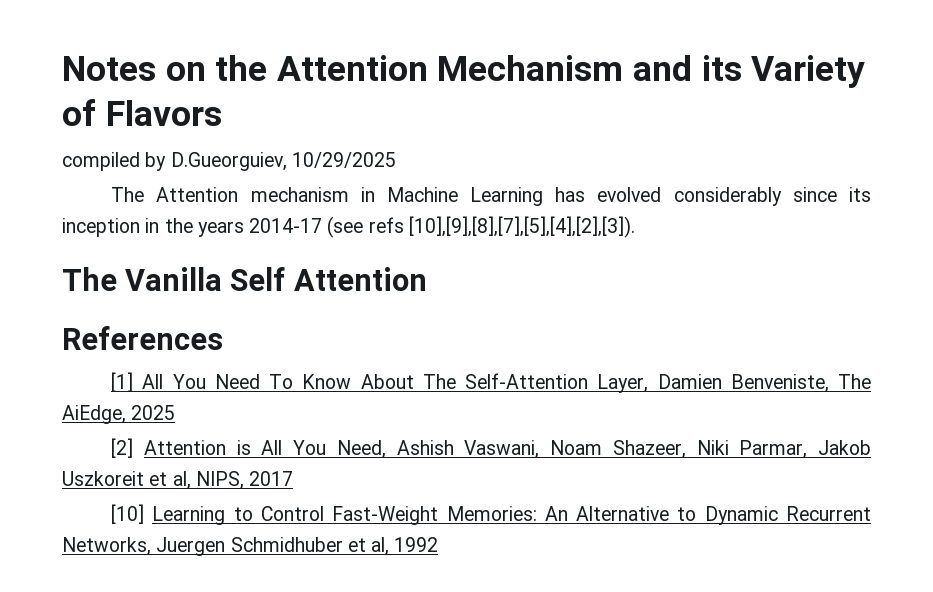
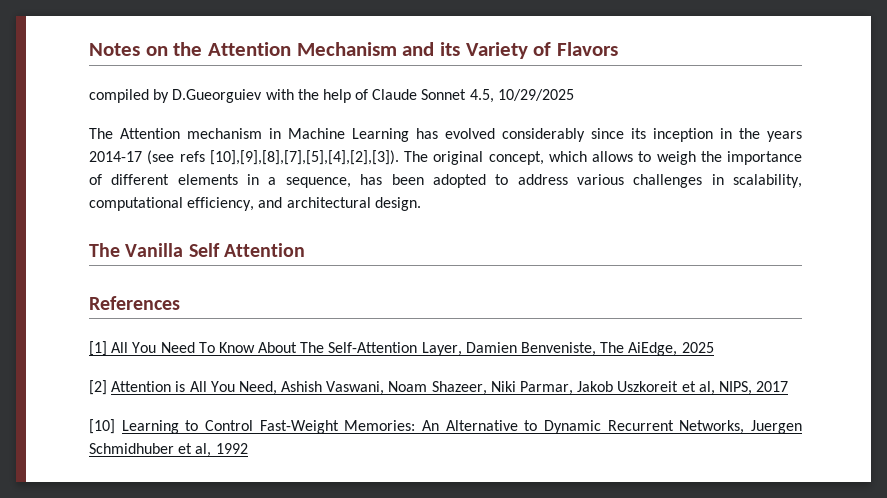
[170,152,287,171] D.Gueorguiev, -> [172,89,494,103] D.Gueorguiev with the help of Claude Sonnet 4.5,
(635, 227) none -> [404,151,802,165] [89,174,802,188] [89,197,421,211] The original concept, which allows to weigh the importance of different elements in a sequence, has been adopted to address various challenges in scalability, computational efficiency, and architectural design.

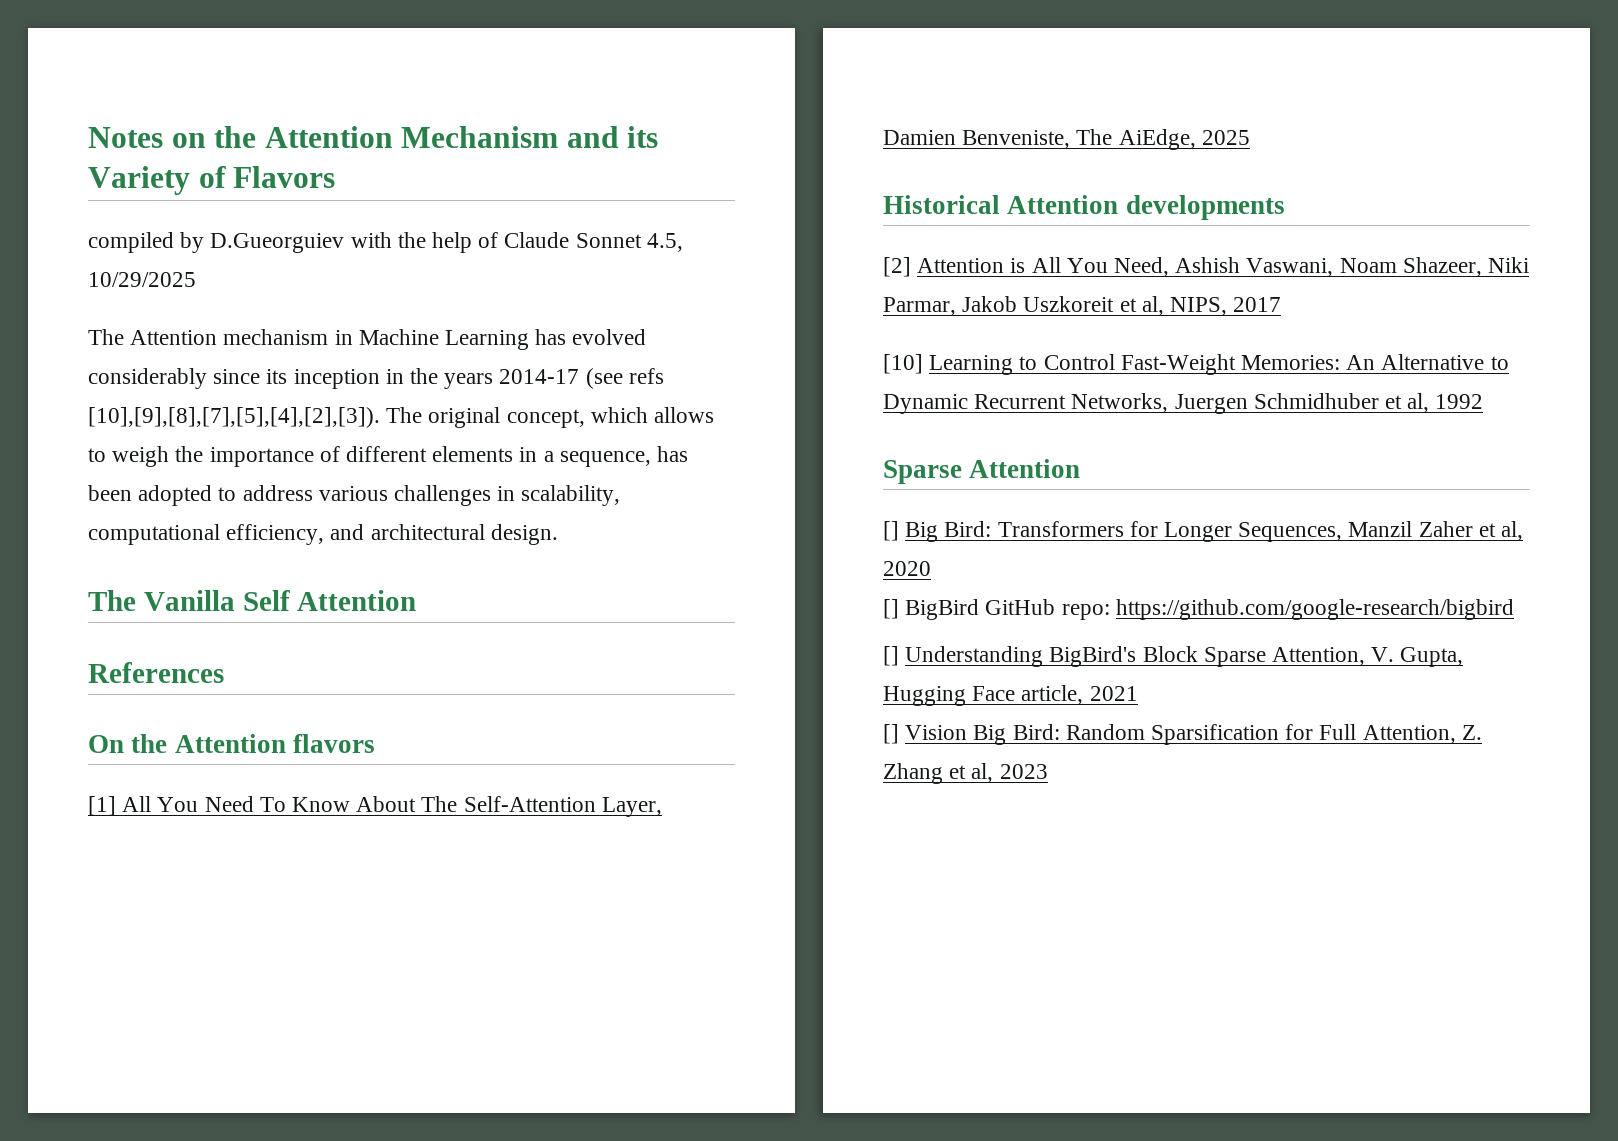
(180, 303) none -> [88,734,375,753] // On the Attention flavors
(714, 347) none -> [883,195,1285,220] // Historical Attention developments
(248, 448) none -> [883,459,1081,484] [883,521,1524,542] [883,561,931,576] [883,599,1514,620] [883,646,1464,667] [883,685,1138,706] [883,724,1482,745] [883,763,1048,784] // Sparse Attention // [] Big Bird: Transformers for Longer Sequences, Manzil Zaher et al, 2020 // [] BigBird GitHub repo: https://github.com/google-research/bigbird // [] Understanding BigBird's Block Sparse Attention, V. Gupta, Hugging Face article, 2021 // [] Vision Big Bird: Random Sparsification for Full Attention, Z. Zhang et al, 2023

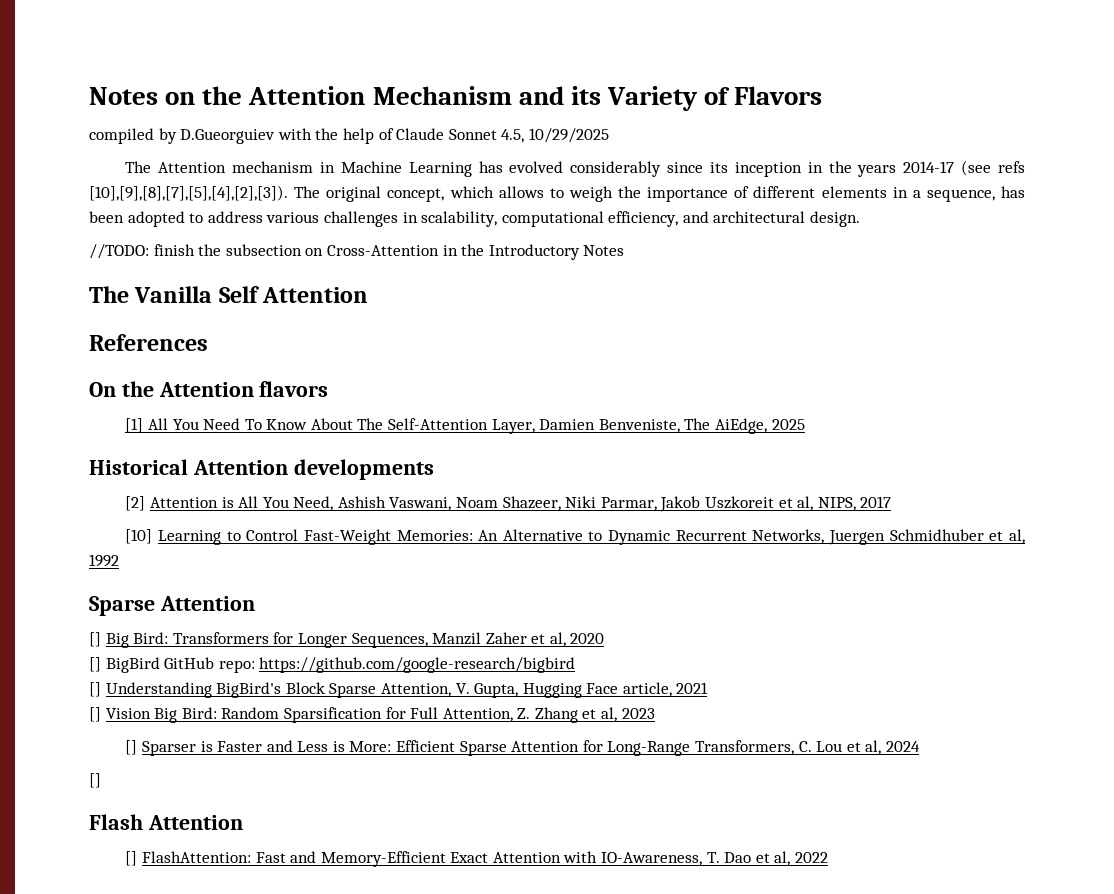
(558, 534) none -> [89,244,625,260] // //TODO: finish the subsection on Cross-Attention in the Introductory Notes
(1048, 771) none -> [125,740,920,756] [89,773,101,788] [89,814,243,830] [125,851,829,867] // [] Sparser is Faster and Less is More: Efficient Sparse Attention for Long-Range Transformers, C. Lou et al, 2024 // [] // Flash Attention // [] FlashAttention: Fast and Memory-Efficient Exact Attention with IO-Awareness, T. Dao et al, 2022

